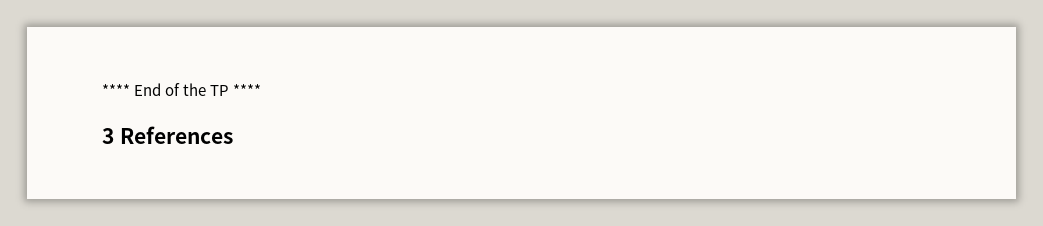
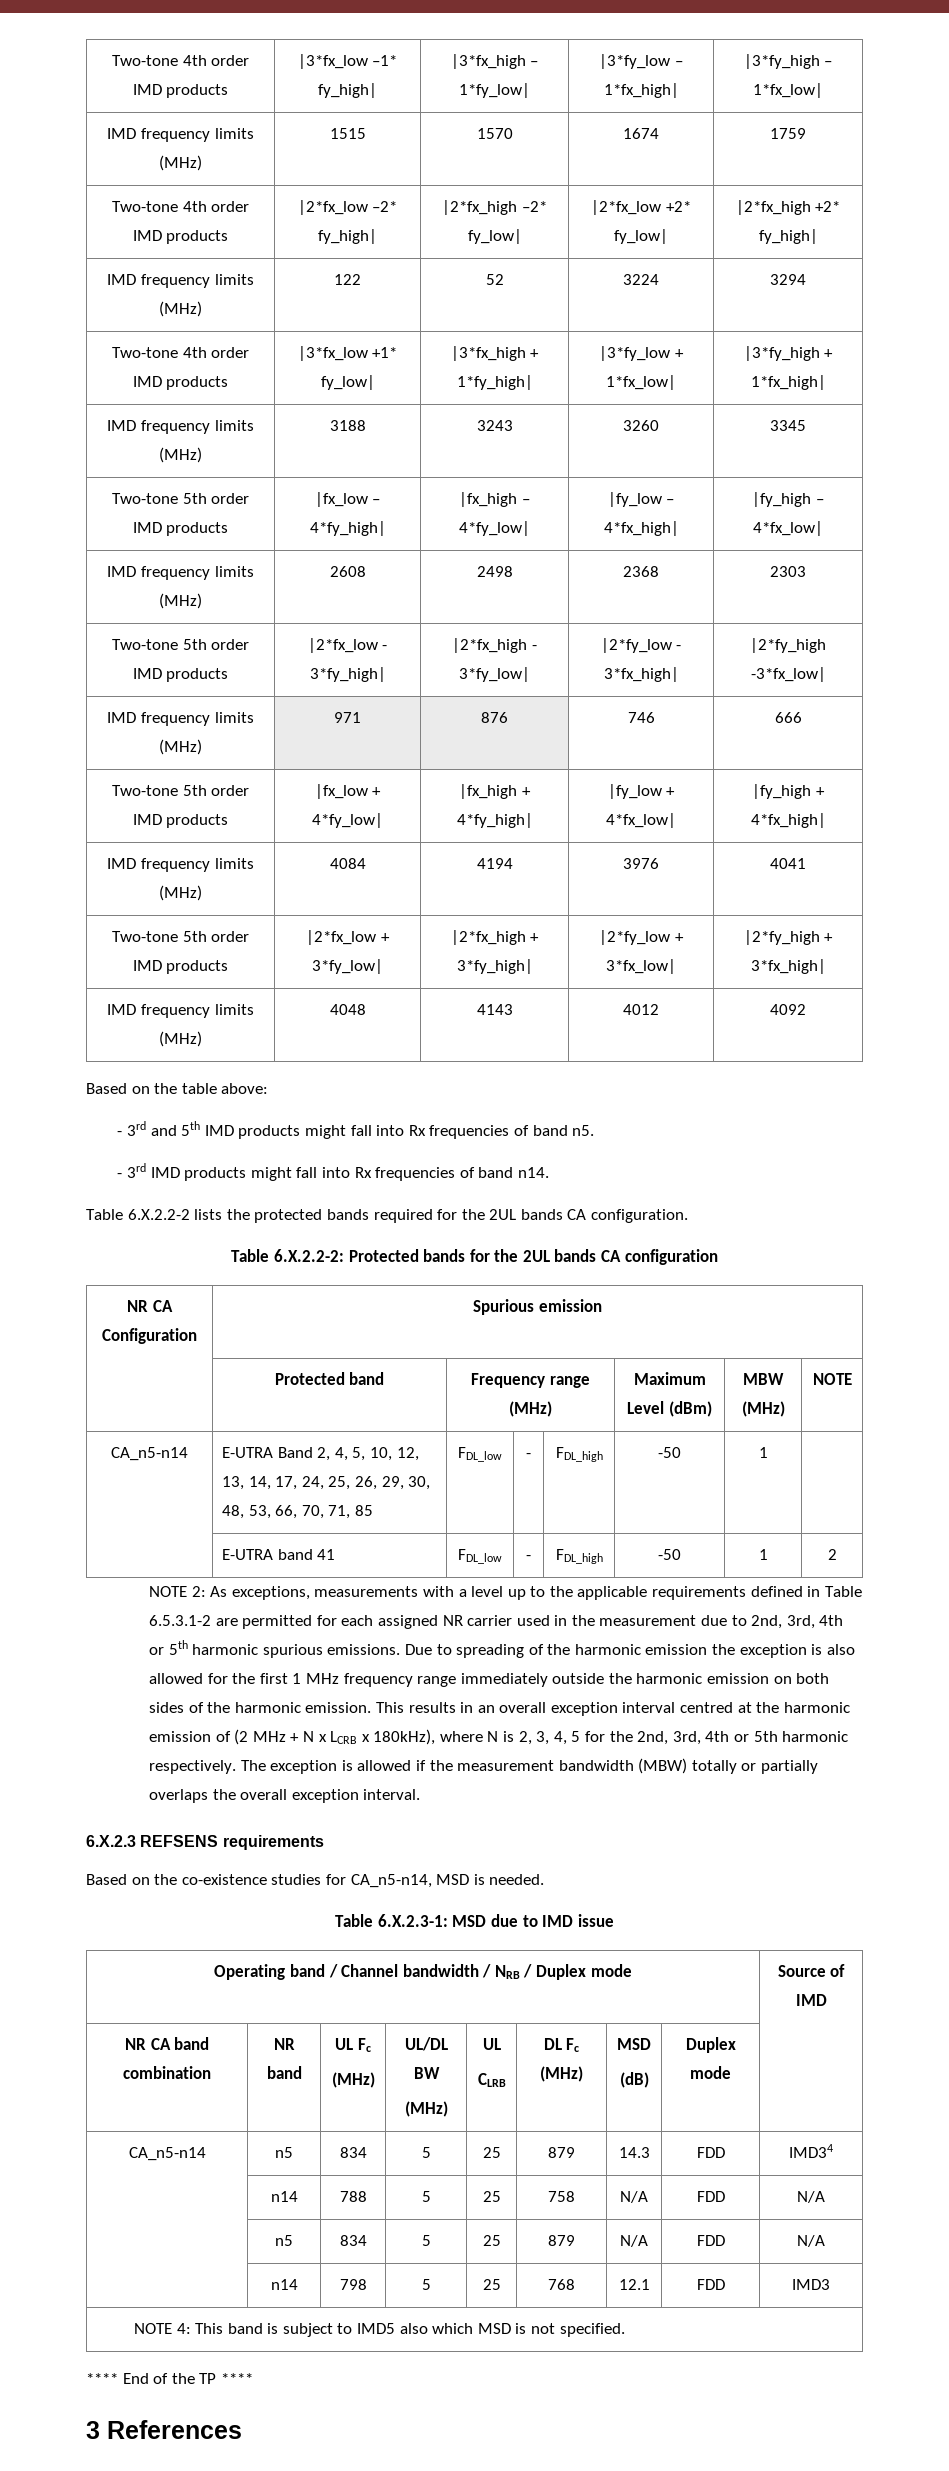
(102, 90) none -> [111,55,250,66] [132,84,229,98] [297,54,398,69] [318,83,377,98] [450,54,539,69] [459,83,530,98] [599,54,683,69] [603,83,679,98] [743,54,833,69] [753,83,823,98] [107,128,254,142] [159,155,202,171] [329,128,366,139] [476,128,513,139] [623,128,659,139] [770,128,806,139] [111,201,250,212] [132,230,229,244] [297,200,398,215] [318,229,377,244] [442,200,547,215] [467,229,522,244] [591,200,691,215] [614,229,668,244] [735,200,841,215] [758,229,818,244] [107,274,254,288] [159,301,202,317] [334,274,361,285] [485,274,504,285] [623,274,659,285] [770,274,806,285] [111,347,250,358] [132,376,229,390] [297,346,398,361] [320,375,375,390] [450,346,540,361] [456,375,533,390] [599,346,684,361] [606,375,676,390] [743,346,834,361] [750,375,826,390] [107,420,254,434] [159,447,202,463] [329,420,366,431] [476,420,513,431] [623,420,659,431] [770,420,806,431] [111,493,250,504] [132,522,229,536] [314,492,381,507] [309,521,386,536] [459,492,530,507] [459,521,530,536] [607,492,675,507] [603,521,679,536] [752,492,824,507] [753,521,823,536] [107,566,254,580] [159,593,202,609] [329,566,366,577] [476,566,513,577] [623,566,659,577] [770,566,806,577] [111,639,250,650] [132,668,229,682] [307,638,388,653] [309,667,386,682] [452,638,537,653] [459,667,530,682] [600,638,682,653] [603,667,679,682] [750,638,826,653] [750,667,826,682] [107,712,254,726] [159,739,202,755] [334,712,361,723] [481,712,509,723] [627,712,655,723] [774,712,802,723] [111,785,250,796] [132,814,229,828] [314,784,382,799] [312,813,383,828] [459,784,531,799] [456,813,533,828] [607,784,676,799] [606,813,676,828] [752,784,825,799] [750,813,826,828] [107,858,254,872] [159,885,202,901] [329,858,366,869] [476,858,513,869] [623,858,659,869] [770,858,806,869] [111,931,250,942] [132,960,229,974] [306,930,390,945] [312,959,383,974] [450,930,540,945] [456,959,533,974] [599,930,684,945] [606,959,676,974] [743,930,834,945] [750,959,826,974] [107,1004,254,1018] [159,1031,202,1047] [329,1004,366,1015] [476,1004,513,1015] [623,1004,659,1015] [770,1004,806,1015] [86,1083,269,1094] [117,1121,595,1139] [117,1163,549,1181] [86,1209,689,1223] [231,1249,718,1265] [127,1300,173,1312] [102,1328,197,1344] [473,1299,602,1315] [274,1372,385,1385] [471,1373,590,1388] [509,1401,552,1417] [633,1372,706,1385] [627,1401,712,1417] [743,1373,784,1385] [741,1401,785,1417] [812,1373,852,1385] [111,1447,188,1461] [222,1447,419,1461] [222,1476,431,1490] [222,1505,374,1519] [458,1447,502,1462] [526,1453,531,1458] [555,1447,603,1462] [658,1447,681,1458] [758,1447,768,1458] [222,1549,336,1560] [458,1549,502,1564] [526,1555,531,1560] [555,1549,603,1564] [658,1549,681,1560] [758,1549,768,1560] [827,1549,837,1560] [148,1586,862,1600] [148,1615,844,1629] [148,1640,855,1658] [148,1673,830,1687] [148,1702,850,1716] [148,1729,849,1745] [148,1758,819,1774] [148,1789,421,1803] [86,1835,324,1850] [86,1874,545,1888] [335,1914,614,1927] [214,1964,632,1980] [777,1964,846,1977] [795,1994,827,2006] [124,2037,210,2050] [123,2066,211,2079] [273,2038,295,2050] [266,2066,302,2079] [335,2038,371,2052] [331,2072,375,2088] [404,2037,448,2051] [413,2067,440,2079] [404,2101,448,2117] [482,2038,501,2050] [477,2073,506,2087] [543,2038,580,2052] [540,2066,583,2082] [617,2038,651,2050] [619,2072,649,2088] [685,2037,736,2053] [690,2066,731,2079] [128,2147,206,2161] [275,2147,293,2158] [339,2147,367,2158] [421,2147,431,2158] [482,2147,501,2158] [548,2147,575,2158] [618,2147,650,2158] [696,2147,725,2158] [789,2144,833,2158] [270,2191,298,2202] [339,2191,367,2202] [421,2191,431,2202] [482,2191,501,2202] [548,2191,575,2202] [620,2191,648,2203] [696,2191,725,2202] [797,2191,825,2203] [275,2235,293,2246] [339,2235,367,2246] [421,2235,431,2246] [482,2235,501,2246] [548,2235,575,2246] [620,2235,648,2247] [696,2235,725,2246] [797,2235,825,2247] [270,2279,298,2290] [339,2279,367,2290] [421,2279,431,2290] [482,2279,501,2290] [548,2279,575,2290] [618,2279,650,2290] [696,2279,725,2290] [792,2279,830,2290] [133,2323,625,2337] Two-tone 4th order IMD products | |3*fx_low –1* fy_high| | |3*fx_high – 1*fy_low| | |3*fy_low – 1*fx_high| | |3*fy_high – 1*fx_low| // IMD frequency limits (MHz) | 1515 | 1570 | 1674 | 1759 // Two-tone 4th order IMD products | |2*fx_low –2* fy_high| | |2*fx_high –2* fy_low| | |2*fx_low +2* fy_low| | |2*fx_high +2* fy_high| // IMD frequency limits (MHz) | 122 | 52 | 3224 | 3294 // Two-tone 4th order IMD products | |3*fx_low +1* fy_low| | |3*fx_high + 1*fy_high| | |3*fy_low + 1*fx_low| | |3*fy_high + 1*fx_high| // IMD frequency limits (MHz) | 3188 | 3243 | 3260 | 3345 // Two-tone 5th order IMD products | |fx_low – 4*fy_high| | |fx_high – 4*fy_low| | |fy_low – 4*fx_high| | |fy_high – 4*fx_low| // IMD frequency limits (MHz) | 2608 | 2498 | 2368 | 2303 // Two-tone 5th order IMD products | |2*fx_low - 3*fy_high| | |2*fx_high - 3*fy_low| | |2*fy_low - 3*fx_high| | |2*fy_high -3*fx_low| // IMD frequency limits (MHz) | 971 | 876 | 746 | 666 // Two-tone 5th order IMD products | |fx_low + 4*fy_low| | |fx_high + 4*fy_high| | |fy_low + 4*fx_low| | |fy_high + 4*fx_high| // IMD frequency limits (MHz) | 4084 | 4194 | 3976 | 4041 // Two-tone 5th order IMD products | |2*fx_low + 3*fy_low| | |2*fx_high + 3*fy_high| | |2*fy_low + 3*fx_low| | |2*fy_high + 3*fx_high| // IMD frequency limits (MHz) | 4048 | 4143 | 4012 | 4092 // Based on the table above: // - 3rd and 5th IMD products might fall into Rx frequencies of band n5. // - 3rd IMD products might fall into Rx frequencies of band n14. // Table 6.X.2.2-2 lists the protected bands required for the 2UL bands CA configuration. // Table 6.X.2.2-2: Protected bands for the 2UL bands CA configuration // NR CA Configuration | Spurious emission // | Protected band | Frequency range (MHz) | Maximum Level (dBm) | MBW (MHz) | NOTE // CA_n5-n14 | E-UTRA Band 2, 4, 5, 10, 12, 13, 14, 17, 24, 25, 26, 29, 30, 48, 53, 66, 70, 71, 85 | FDL_low | - | FDL_high | -50 | 1 | // | E-UTRA band 41 | FDL_low | - | FDL_high | -50 | 1 | 2 // NOTE 2: As exceptions, measurements with a level up to the applicable requirements defined in Table 6.5.3.1-2 are permitted for each assigned NR carrier used in the measurement due to 2nd, 3rd, 4th or 5th harmonic spurious emissions. Due to spreading of the harmonic emission the exception is also allowed for the first 1 MHz frequency range immediately outside the harmonic emission on both sides of the harmonic emission. This results in an overall exception interval centred at the harmonic emission of (2 MHz + N x LCRB x 180kHz), where N is 2, 3, 4, 5 for the 2nd, 3rd, 4th or 5th harmonic respectively. The exception is allowed if the measurement bandwidth (MBW) totally or partially overlaps the overall exception interval. // 6.X.2.3 REFSENS requirements // Based on the co-existence studies for CA_n5-n14, MSD is needed. // Table 6.X.2.3-1: MSD due to IMD issue // Operating band / Channel bandwidth / NRB / Duplex mode | Source of IMD // NR CA band combination | NR band | UL Fc // (MHz) | UL/DL BW // (MHz) | UL // CLRB | DL Fc (MHz) | MSD // (dB) | Duplex mode | // CA_n5-n14 | n5 | 834 | 5 | 25 | 879 | 14.3 | FDD | IMD34 // | n14 | 788 | 5 | 25 | 758 | N/A | FDD | N/A // | n5 | 834 | 5 | 25 | 879 | N/A | FDD | N/A // | n14 | 798 | 5 | 25 | 768 | 12.1 | FDD | IMD3 // NOTE 4: This band is subject to IMD5 also which MSD is not specified. //

